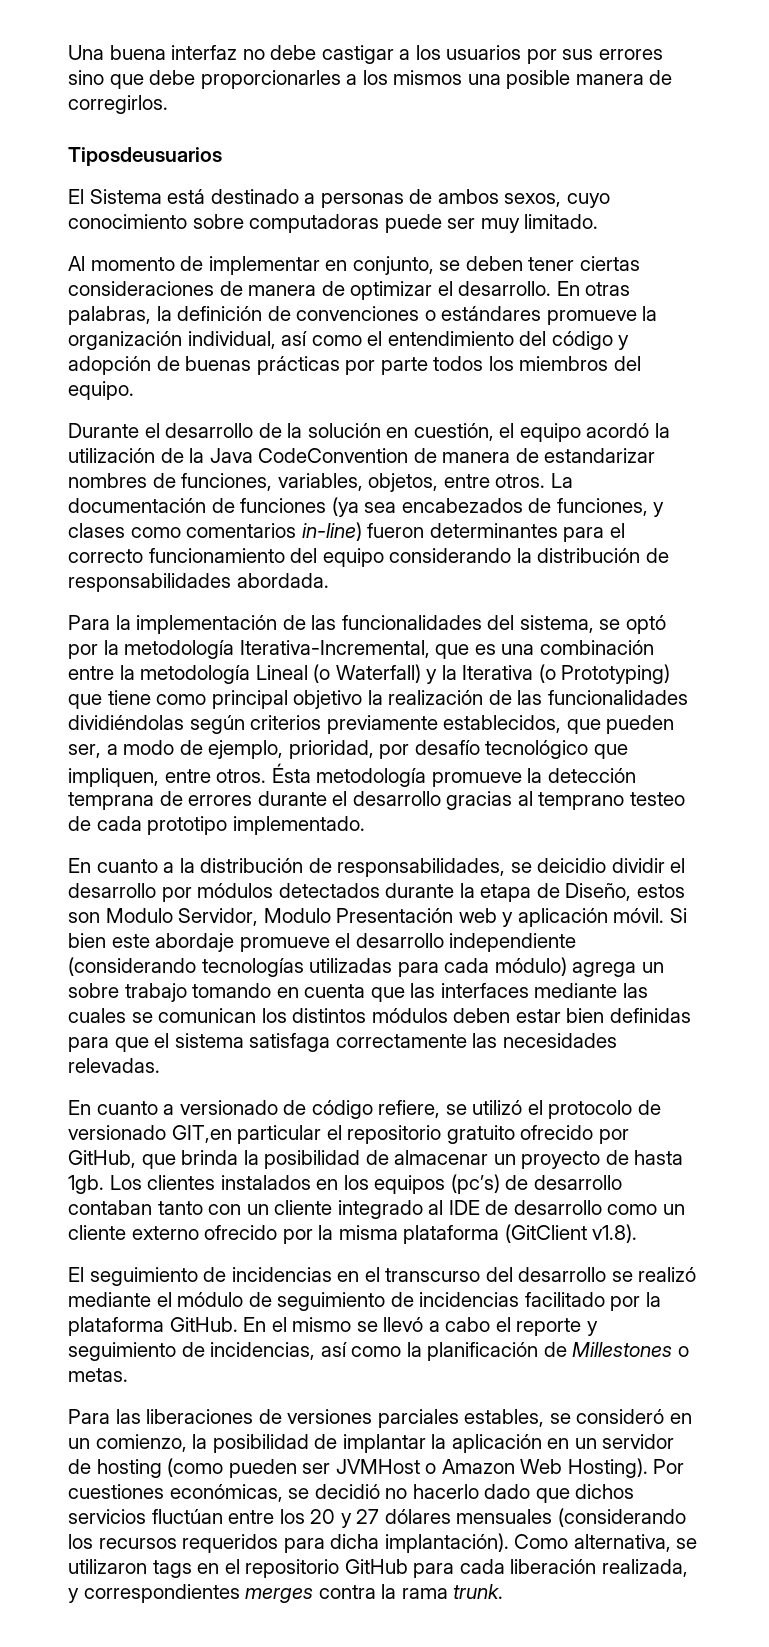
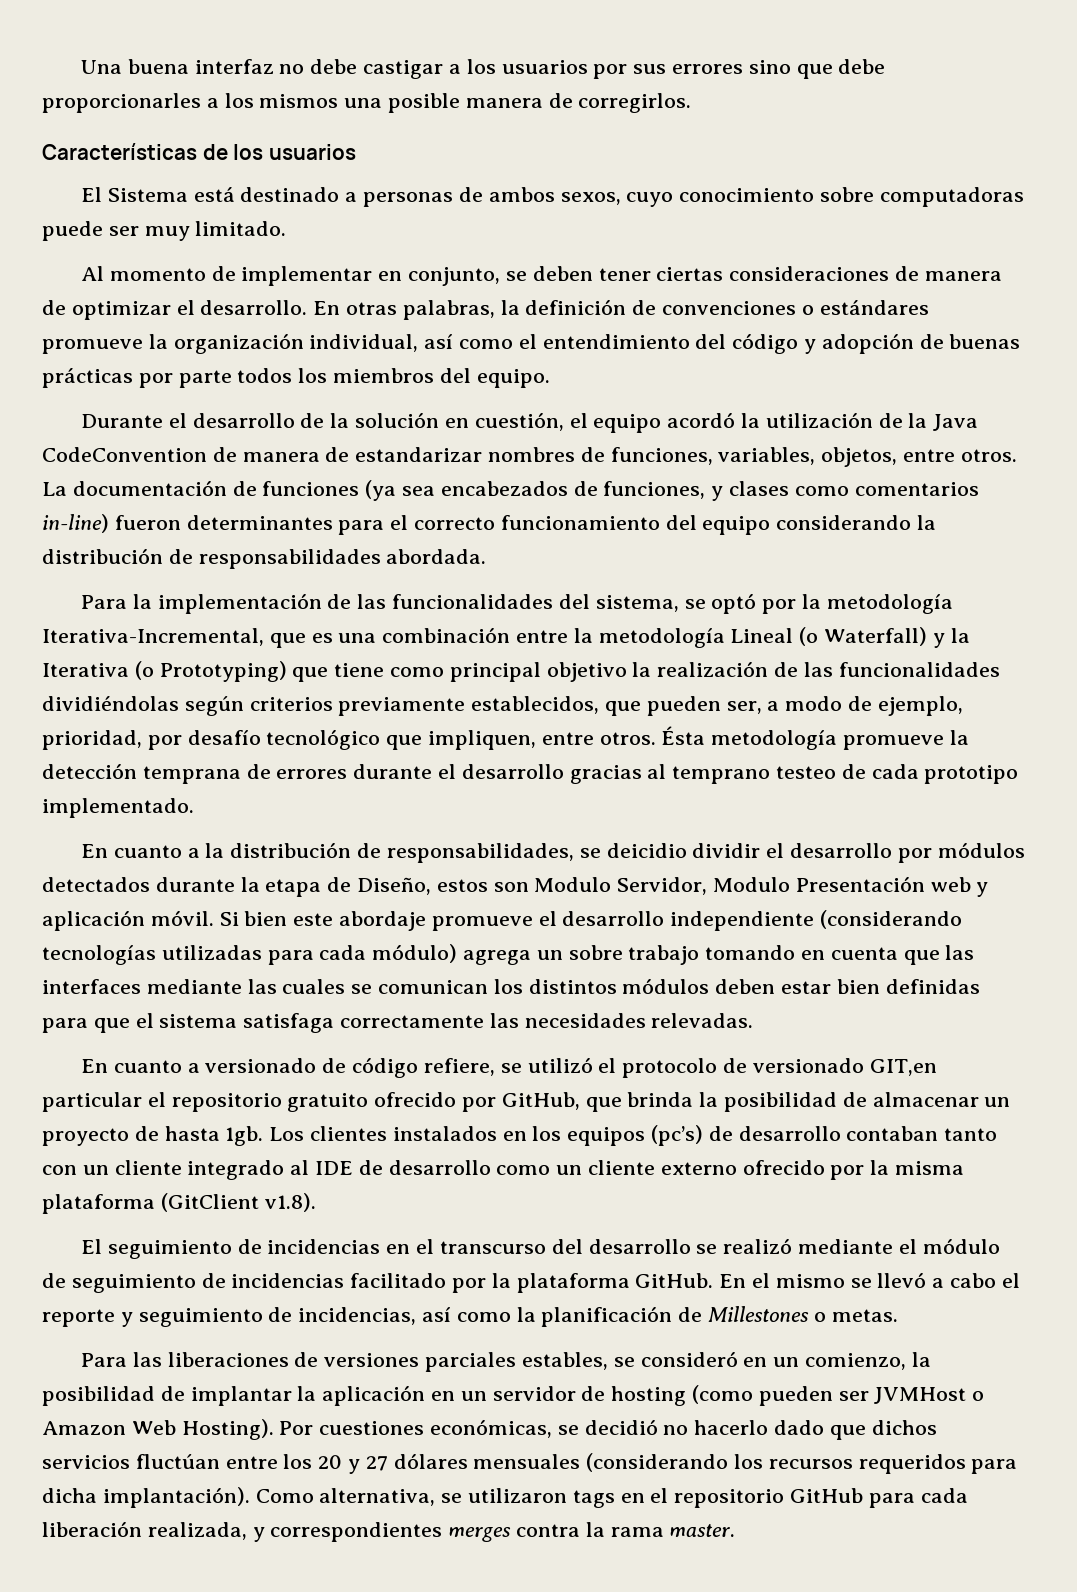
[68,147,222,166] Tiposdeusuarios -> [42,143,356,160] Características de los usuarios
[453,1584,504,1599] trunk. -> [669,1524,736,1537] master.

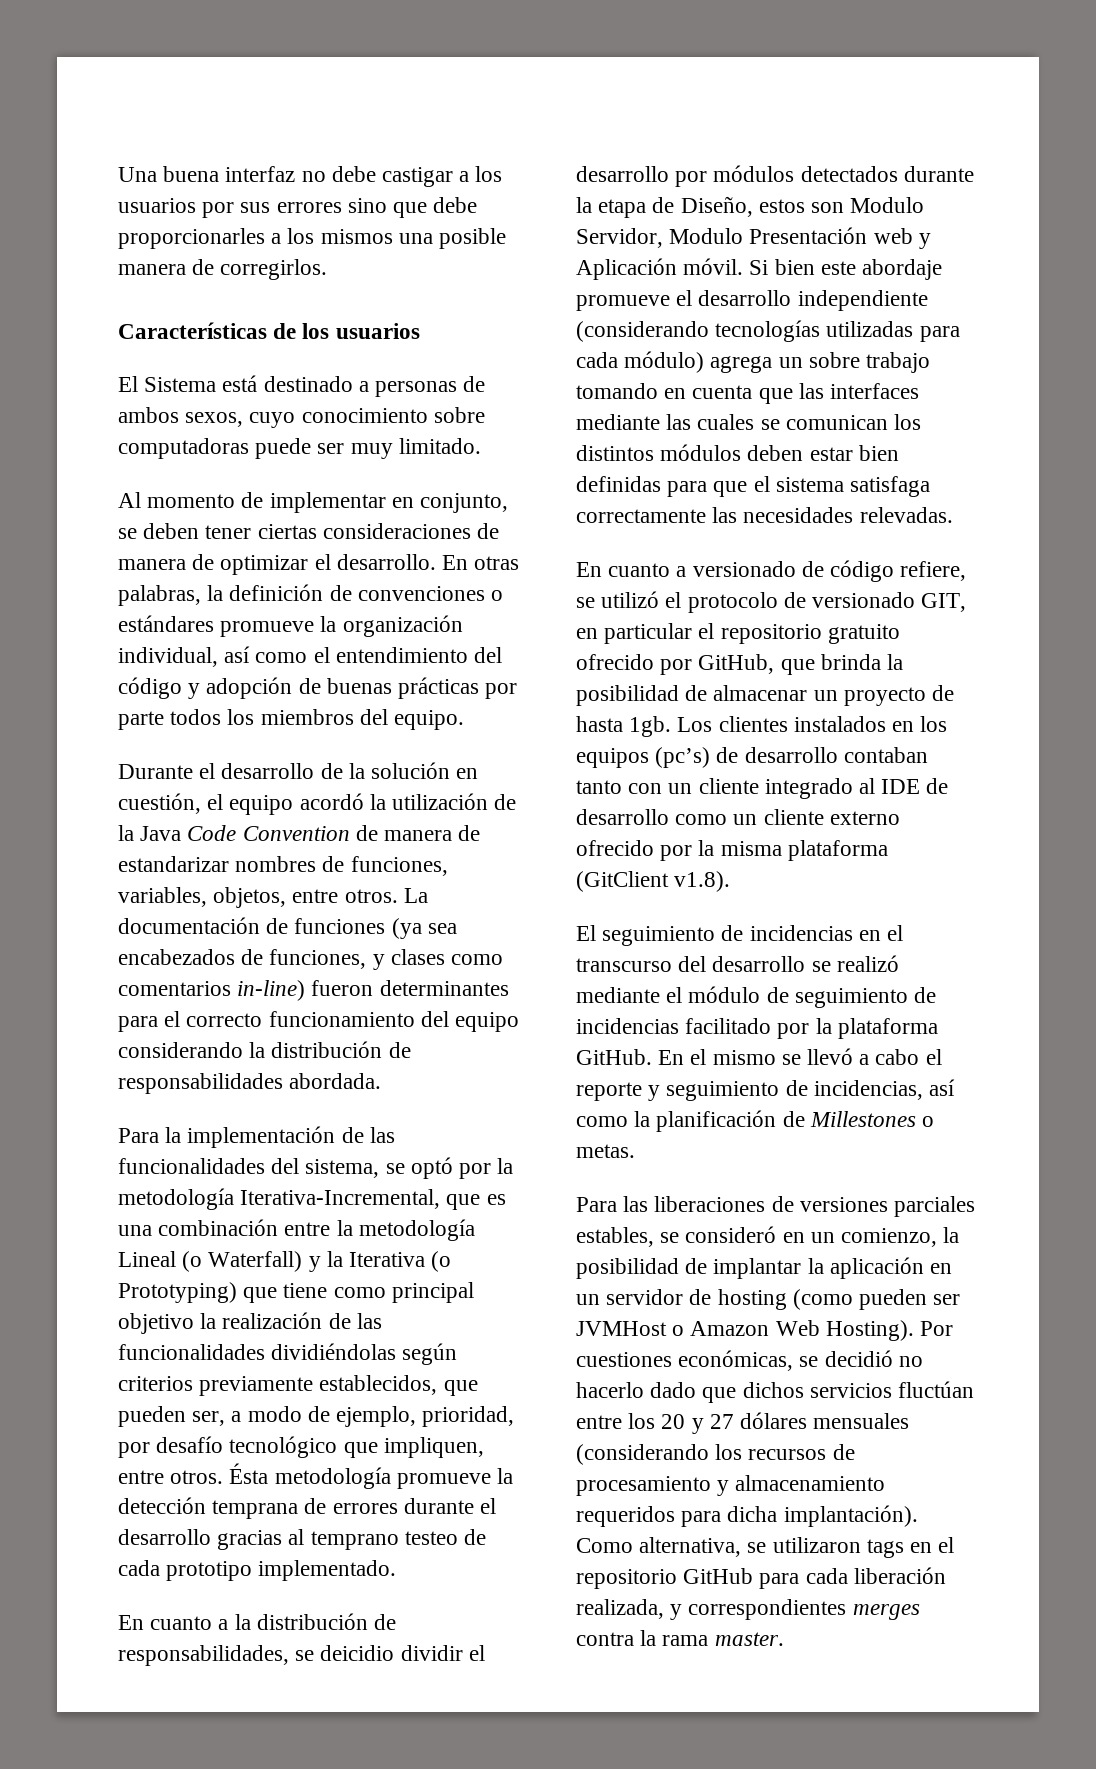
[42,447,207,462] CodeConvention -> [187,825,350,841] Code Convention
[42,910,145,931] aplicación -> [576,258,677,280] Aplicación
[869,1059,937,1076] GIT,en -> [921,593,967,612] [576,628,598,639] GIT, en
(853, 1464) none -> [832,1444,855,1460] [576,1475,886,1496] de procesamiento y almacenamiento

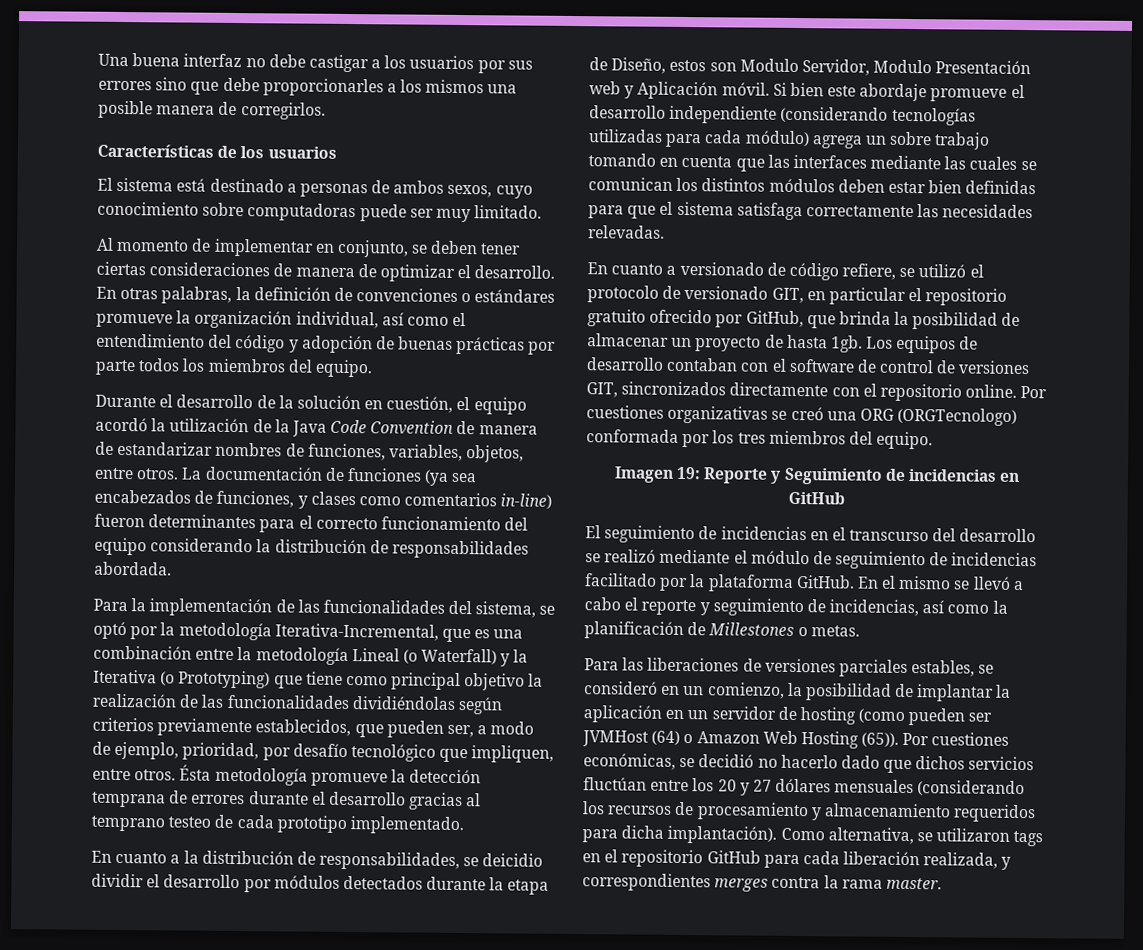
[144,377,217,392] Sistema -> [116,177,174,192] sistema
[718,716,948,732] [576,747,928,768] [576,778,949,799] [576,809,900,825] [576,840,888,861] [576,871,731,892] clientes instalados en los equipos (pc’s) de desarrollo contaban tanto con un cliente integrado al IDE de desarrollo como un cliente externo ofrecido por la misma plataforma (GitClient v1.8). -> [896,335,979,354] [586,357,1031,375] [586,381,1048,402] [586,405,1018,426] [586,429,934,450] [613,466,1021,485] [788,491,845,505] equipos de desarrollo contaban con el software de control de versiones GIT, sincronizados directamente con el repositorio online. Por cuestiones organizativas se creó una ORG (ORGTecnologo) conformada por los tres miembros del equipo. // Imagen 19: Reporte y Seguimiento de incidencias en GitHub
(667, 1328) none -> [651,730,681,745] (64)
[825,1320,914,1341] Hosting). -> [800,731,900,749] Hosting (65)).

